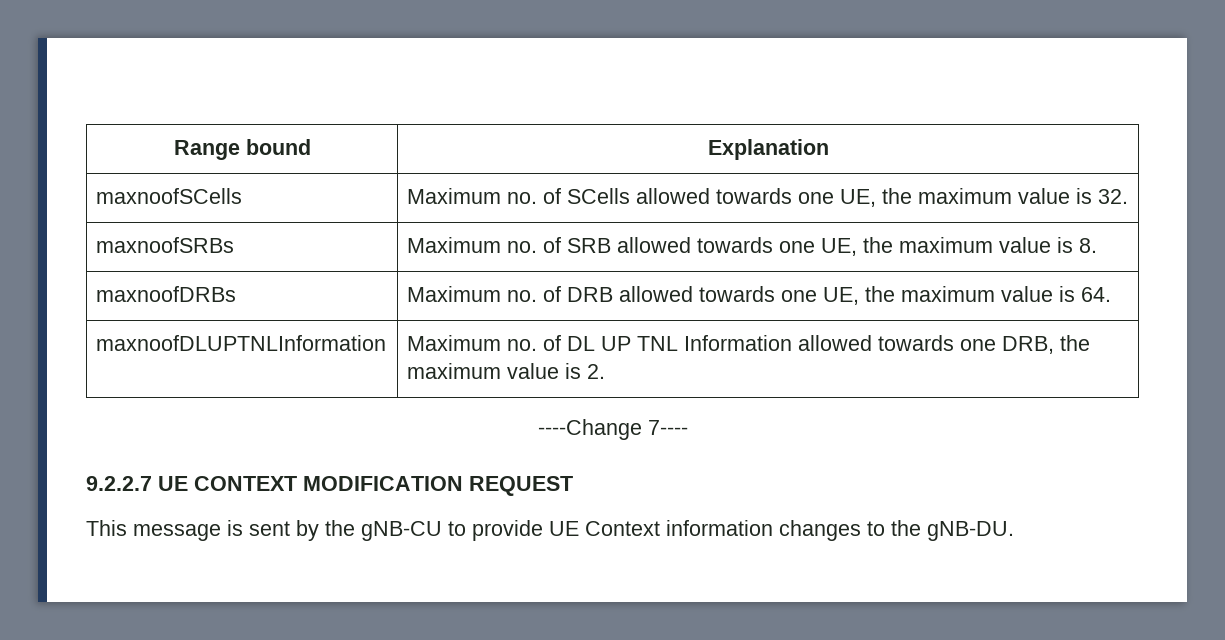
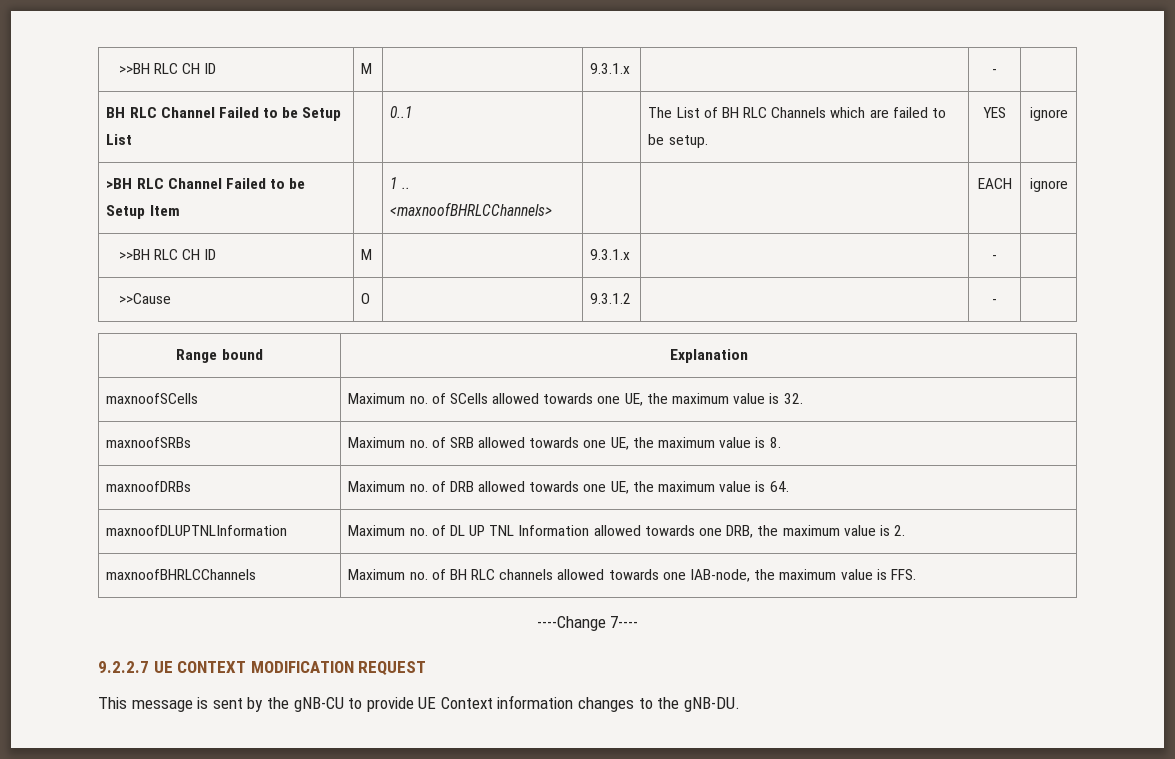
(173, 150) none -> [118,63,217,74] [361,63,373,74] [590,63,631,74] [992,69,997,74] [106,107,342,121] [106,134,133,145] [390,106,413,118] [648,107,946,118] [648,134,708,148] [983,107,1006,118] [1029,107,1068,121] [106,178,306,189] [106,205,180,219] [390,177,410,189] [390,202,553,216] [977,178,1012,189] [1029,178,1068,192] [118,249,217,260] [361,249,373,260] [590,249,631,260] [992,255,997,260] [118,293,171,304] [361,293,371,304] [590,293,632,304] [992,299,997,304] >>BH RLC CH ID | M | | 9.3.1.x | | - | // BH RLC Channel Failed to be Setup List | | 0..1 | | The List of BH RLC Channels which are failed to be setup. | YES | ignore // >BH RLC Channel Failed to be Setup Item | | 1 .. <maxnoofBHRLCChannels> | | | EACH | ignore // >>BH RLC CH ID | M | | 9.3.1.x | | - | // >>Cause | O | | 9.3.1.2 | | - | //
(606, 371) none -> [106,569,257,580] [348,569,916,582] // maxnoofBHRLCChannels | Maximum no. of BH RLC channels allowed towards one IAB-node, the maximum value is FFS.

